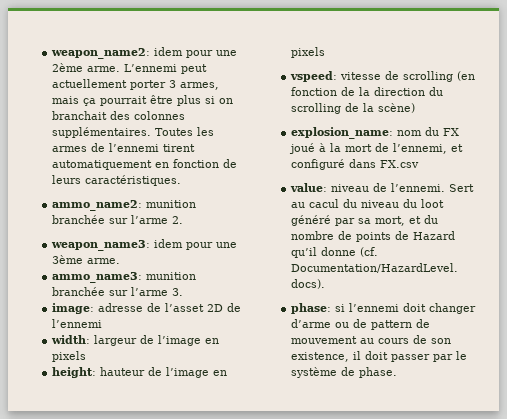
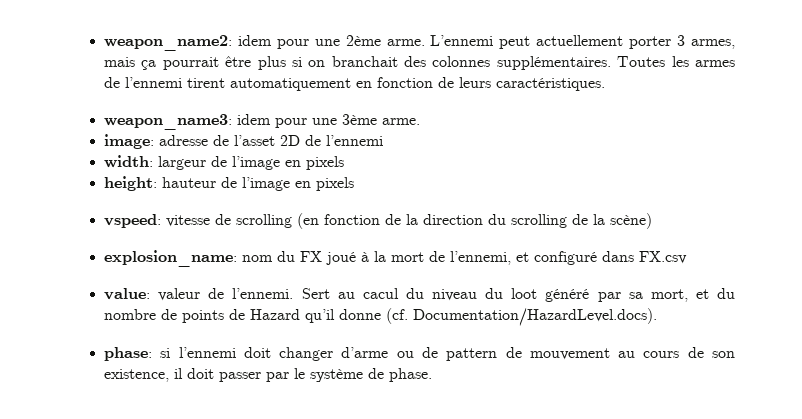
[52,200,197,211] [52,215,184,224] // ammo_name2: munition branchée sur l’arme 2. -> (606, 84) none
[52,272,197,283] [52,287,184,296] // ammo_name3: munition branchée sur l’arme 3. -> (421, 121) none
[331,184,370,192] niveau -> [158,288,201,301] valeur

